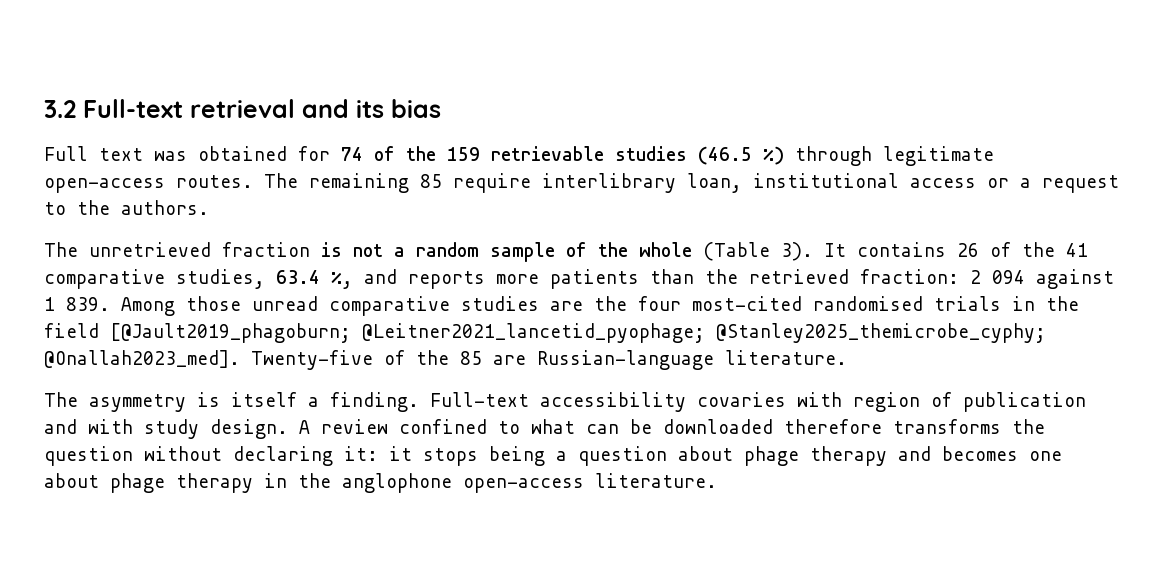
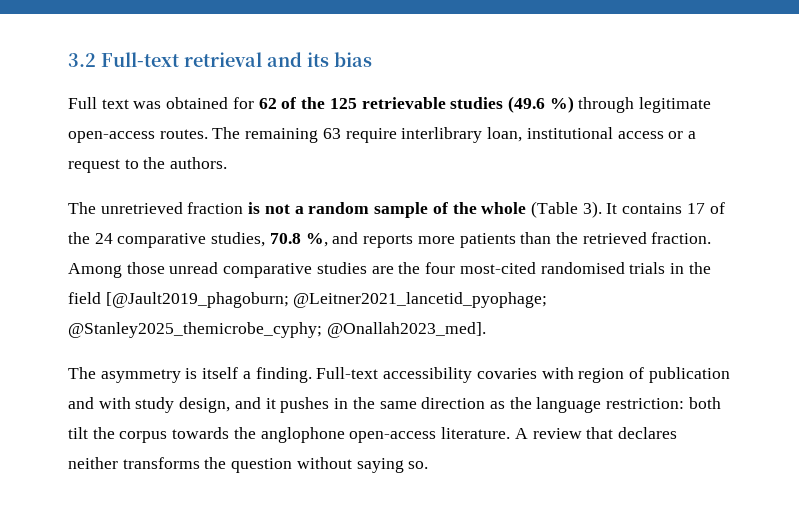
[341,146,480,161] 74 of the 159 -> [258,97,357,109] 62 of the 125
[698,146,752,165] (46.5 -> [507,96,545,113] (49.6
[420,174,442,188] 85 -> [322,128,341,139] 63
[957,242,1088,257] 26 of the 41 -> [686,202,725,214] [68,232,113,244] 17 of the 24
[276,270,320,284] 63.4 -> [269,233,301,244] 70.8
[860,269,1114,289] [44,297,110,311] fraction: 2 094 against 1 839. -> [651,232,712,244] fraction.
[251,350,847,370] Twenty-five of the 85 are Russian-language literature. -> (486, 330) none
[210,419,1045,439] [44,446,1062,466] [44,473,717,493] design. A review confined to what can be downloaded therefore transforms the question without declaring it: it stops being a question about phage therapy and becomes one about phage therapy in the anglophone open-access literature. -> [179,397,721,413] [68,427,677,443] [68,457,429,473] design, and it pushes in the same direction as the language restriction: both tilt the corpus towards the anglophone open-access literature. A review that declares neither transforms the question without saying so.

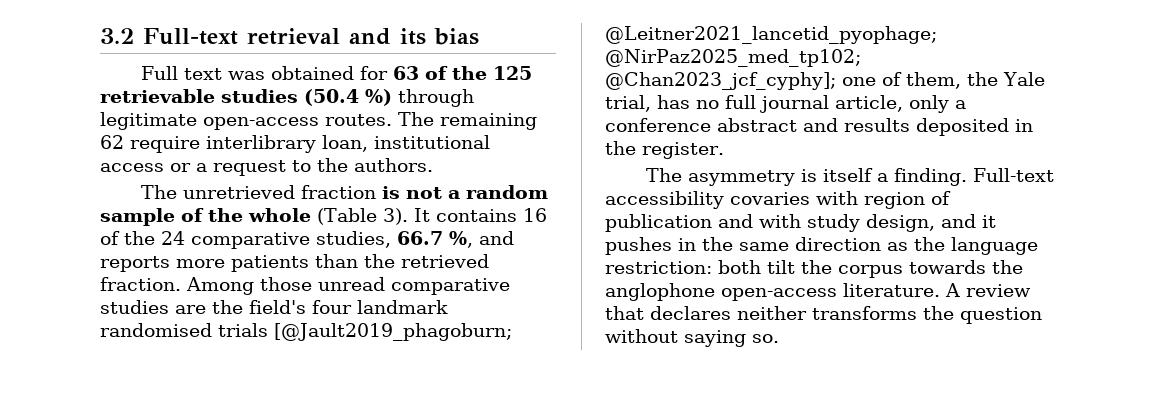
[258,98,277,109] 62 -> [392,66,419,80] 63
[507,96,545,113] (49.6 -> [304,89,359,106] (50.4
[322,128,341,139] 63 -> [100,135,124,149] 62
[686,203,705,214] 17 -> [522,208,547,222] 16
[269,233,301,244] 70.8 -> [397,231,443,245] 66.7
[425,262,711,274] [68,292,548,308] [68,322,486,338] four most-cited randomised trials in the field [@Jault2019_phagoburn; @Leitner2021_lancetid_pyophage; @Stanley2025_themicrobe_cyphy; @Onallah2023_med]. -> [249,300,448,314] [100,323,512,341] [605,26,937,44] [605,49,861,67] [605,72,1045,90] [605,95,966,113] [605,118,1033,136] [605,141,724,159] field's four landmark randomised trials [@Jault2019_phagoburn; @Leitner2021_lancetid_pyophage; @NirPaz2025_med_tp102; @Chan2023_jcf_cyphy]; one of them, the Yale trial, has no full journal article, only a conference abstract and results deposited in the register.

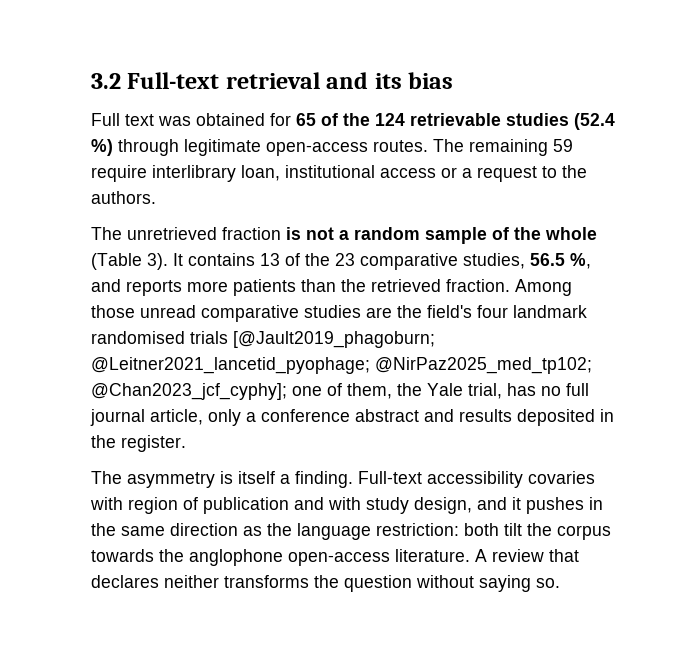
[392,66,532,80] 63 of the 125 -> [296,113,405,126] 65 of the 124
[304,89,359,106] (50.4 -> [574,113,615,130] (52.4
[100,135,124,149] 62 -> [553,139,573,152] 59
[522,208,547,222] [100,231,185,245] 16 of the 24 -> [260,253,355,266] 13 of the 23
[397,231,443,245] 66.7 -> [530,253,565,266] 56.5

